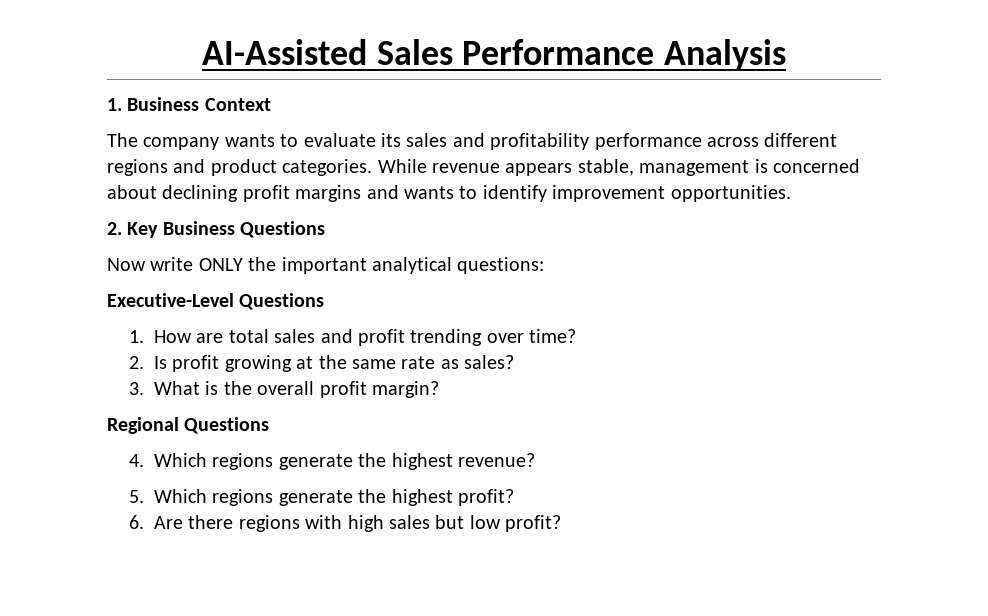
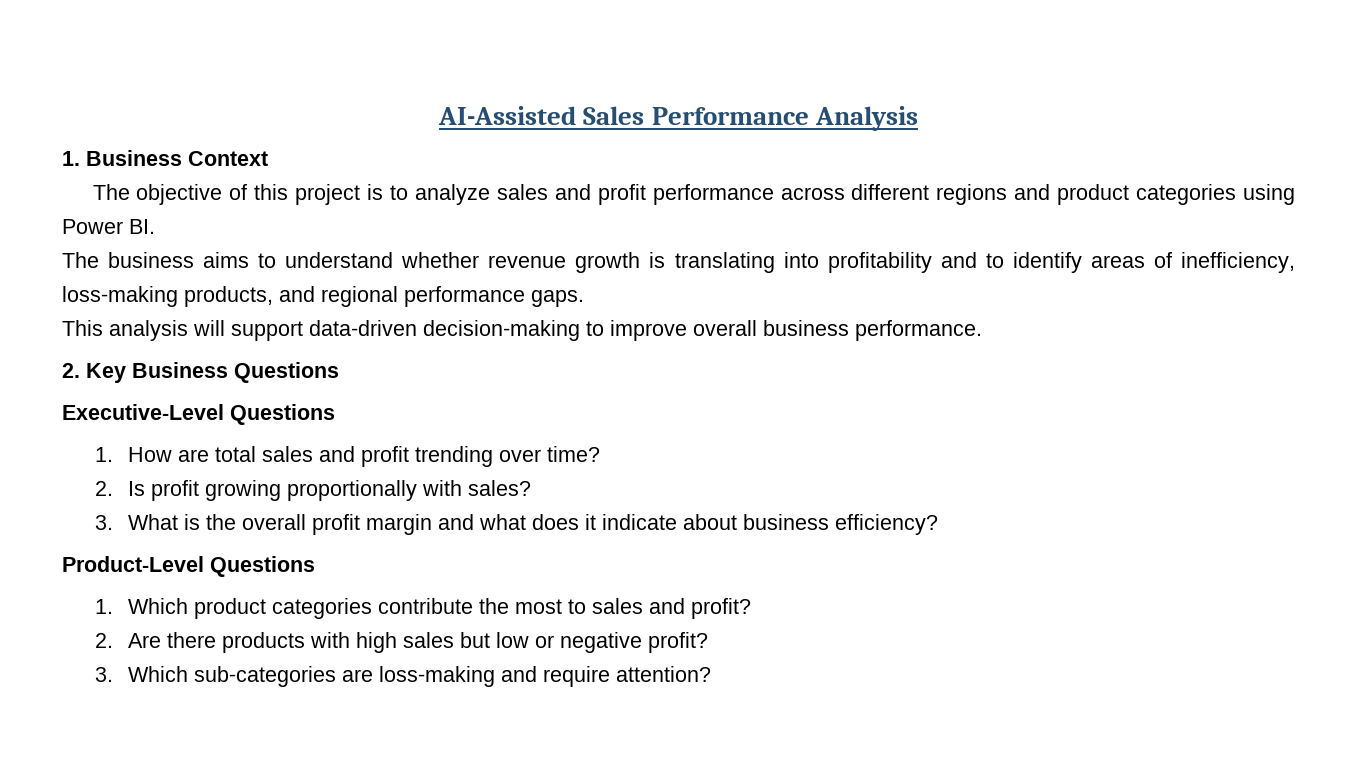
[143,133,590,150] company wants to evaluate its sales and profitability -> [136,184,646,205] objective of this project is to analyze sales and profit
[282,159,860,176] [107,185,791,202] [107,221,326,238] [107,257,545,274] categories. While revenue appears stable, management is concerned about declining profit margins and wants to identify improvement opportunities. // 2. Key Business Questions // Now write ONLY the important analytical questions: -> [1136,184,1295,205] [62,219,155,234] [62,252,1295,273] [62,286,584,307] [62,320,982,341] [62,362,339,383] categories using Power BI. // The business aims to understand whether revenue growth is translating into profitability and to identify areas of inefficiency, loss-making products, and regional performance gaps. // This analysis will support data-driven decision-making to improve overall business performance. // 2. Key Business Questions
[296,355,459,369] at the same rate as -> [286,480,462,501] proportionally with
[372,381,440,398] [107,417,270,434] [129,453,536,470] [129,489,515,506] [129,515,145,529] margin? // Regional Questions // 4. Which regions generate the highest revenue? // 5. Which regions generate the highest profit? // 6. -> [365,514,938,535] [62,556,315,577] [94,598,751,619] [94,633,113,648] margin and what does it indicate about business efficiency? // Product-Level Questions // 1. Which product categories contribute the most to sales and profit? // 2.
[238,515,300,532] regions -> [221,632,305,653] products
[505,515,562,532] profit? -> [534,632,708,653] [94,666,711,687] or negative profit? // 3. Which sub-categories are loss-making and require attention?

